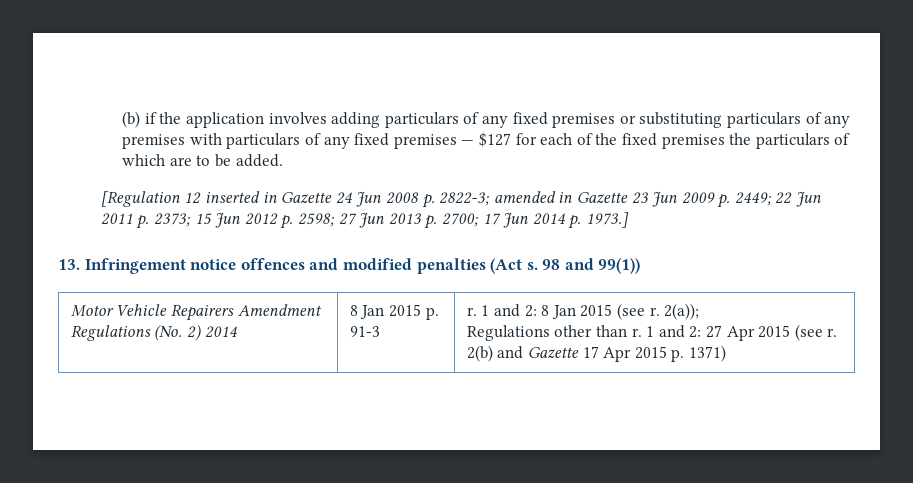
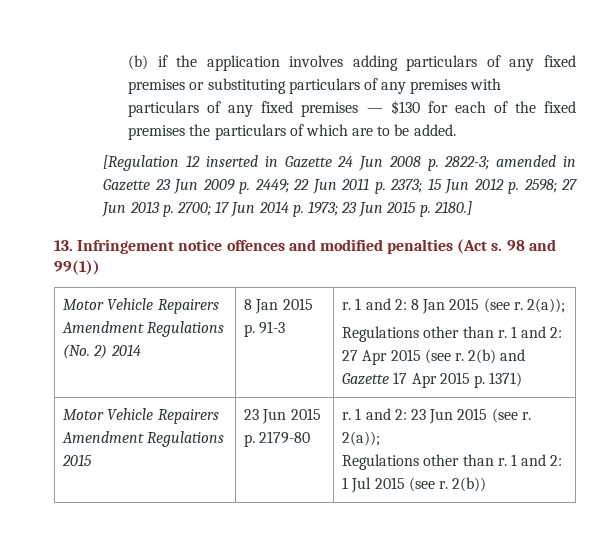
[479,132,512,147] $127 -> [390,100,420,115] $130
[585,212,629,228] 1973.] -> [307,201,472,217] 1973; 23 Jun 2015 p. 2180.]
(726, 353) none -> [63,408,219,424] [62,431,225,447] [62,454,93,466] [244,408,321,424] [244,431,311,447] [342,408,531,424] [342,431,381,446] [342,454,563,470] [342,477,487,493] // Motor Vehicle Repairers Amendment Regulations 2015 | 23 Jun 2015 p. 2179-80 | r. 1 and 2: 23 Jun 2015 (see r. 2(a)); // Regulations other than r. 1 and 2: 1 Jul 2015 (see r. 2(b))

